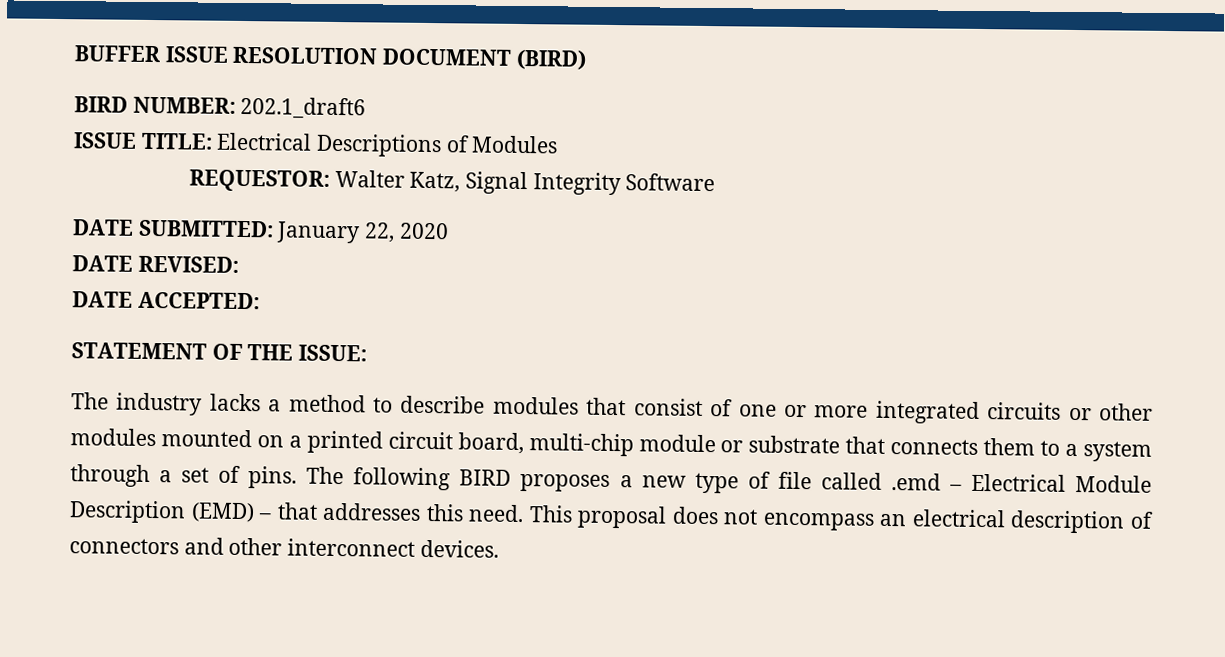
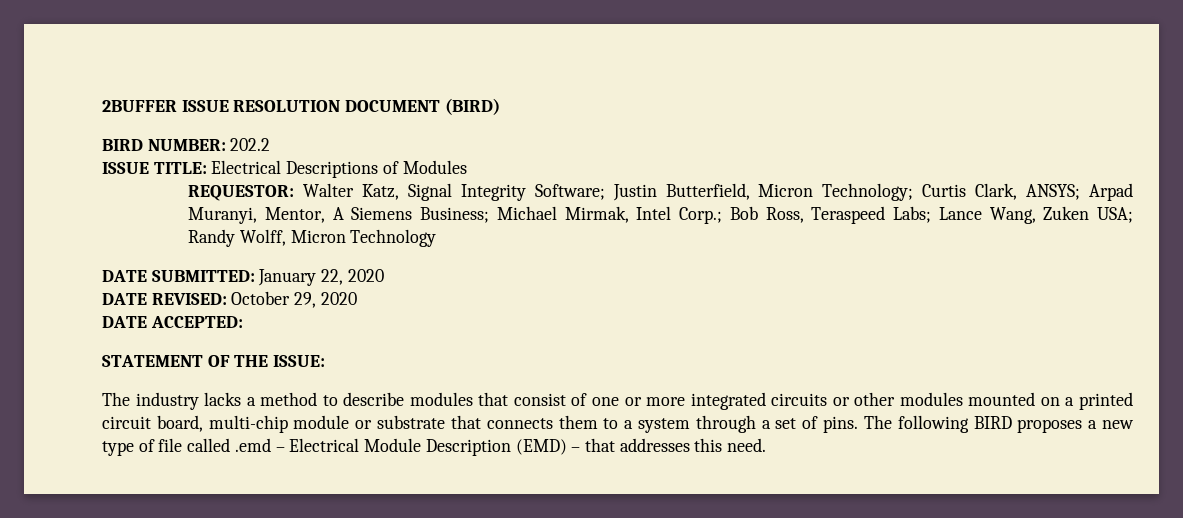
[74,45,161,63] BUFFER -> [102,100,177,112] 2BUFFER
[240,96,367,120] 202.1_draft6 -> [230,138,271,151] 202.2
[625,173,716,192] Software -> [534,183,1133,201] [188,206,1133,224] [188,229,437,247] Software; Justin Butterfield, Micron Technology; Curtis Clark, ANSYS; Arpad Muranyi, Mentor, A Siemens Business; Michael Mirmak, Intel Corp.; Bob Ross, Teraspeed Labs; Lance Wang, Zuken USA; Randy Wolff, Micron Technology
(239, 264) none -> [231,291,357,308] October 29, 2020
[528,505,1154,534] [69,537,499,558] This proposal does not encompass an electrical description of connectors and other interconnect devices. -> (767, 445) none

